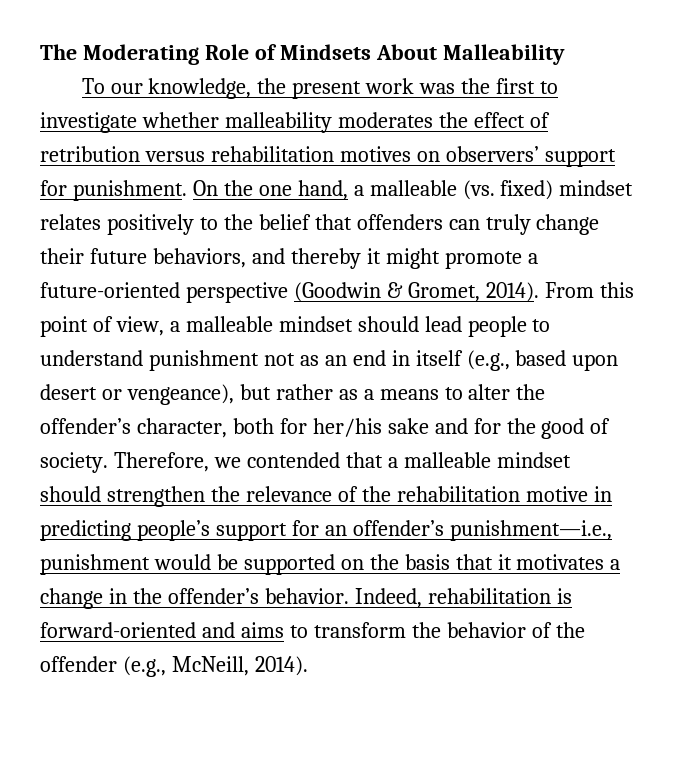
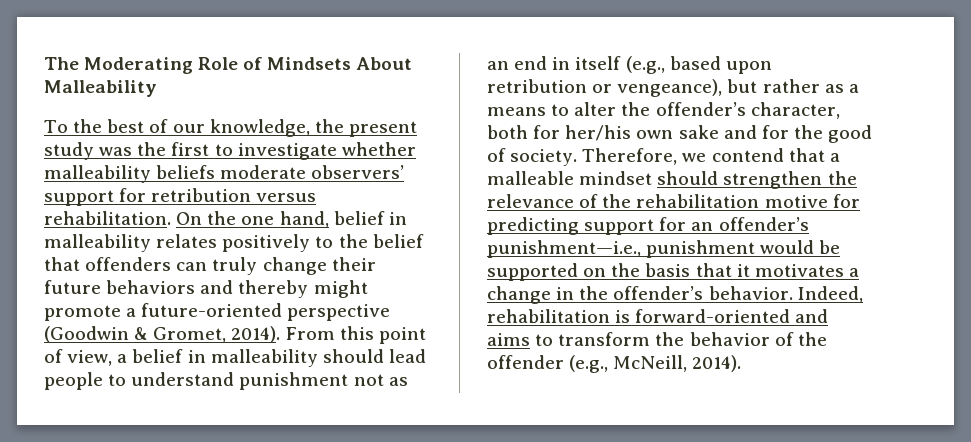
(105, 86) none -> [73,119,169,133] the best of
[365,78,415,94] work -> [44,142,94,160] study
[337,112,550,128] [40,146,616,167] [40,180,634,201] moderates the effect of retribution versus rehabilitation motives on observers’ support for punishment. On the one hand, a malleable (vs. fixed) mindset -> [156,165,405,179] [44,188,317,206] [44,211,407,228] [44,234,151,252] beliefs moderate observers’ support for retribution versus rehabilitation. On the one hand, belief in malleability
[152,248,246,268] behaviors, -> [106,280,196,294] behaviors
[366,248,381,264] it -> (309, 289) none
[185,316,353,332] malleable mindset -> [132,349,318,367] belief in malleability
[40,384,97,400] desert -> [487,79,587,93] retribution
(382, 427) none -> [636,130,674,139] own
[246,452,340,468] contended -> [711,148,784,162] contend
[593,486,612,502] [40,520,210,541] in predicting people’s -> [832,194,860,208] [487,217,579,235] for predicting

